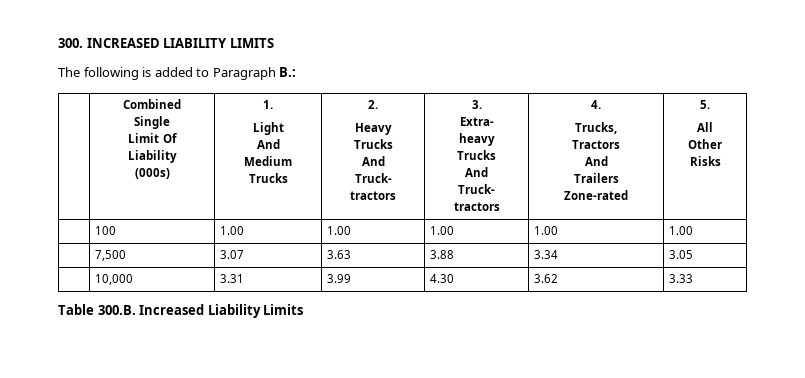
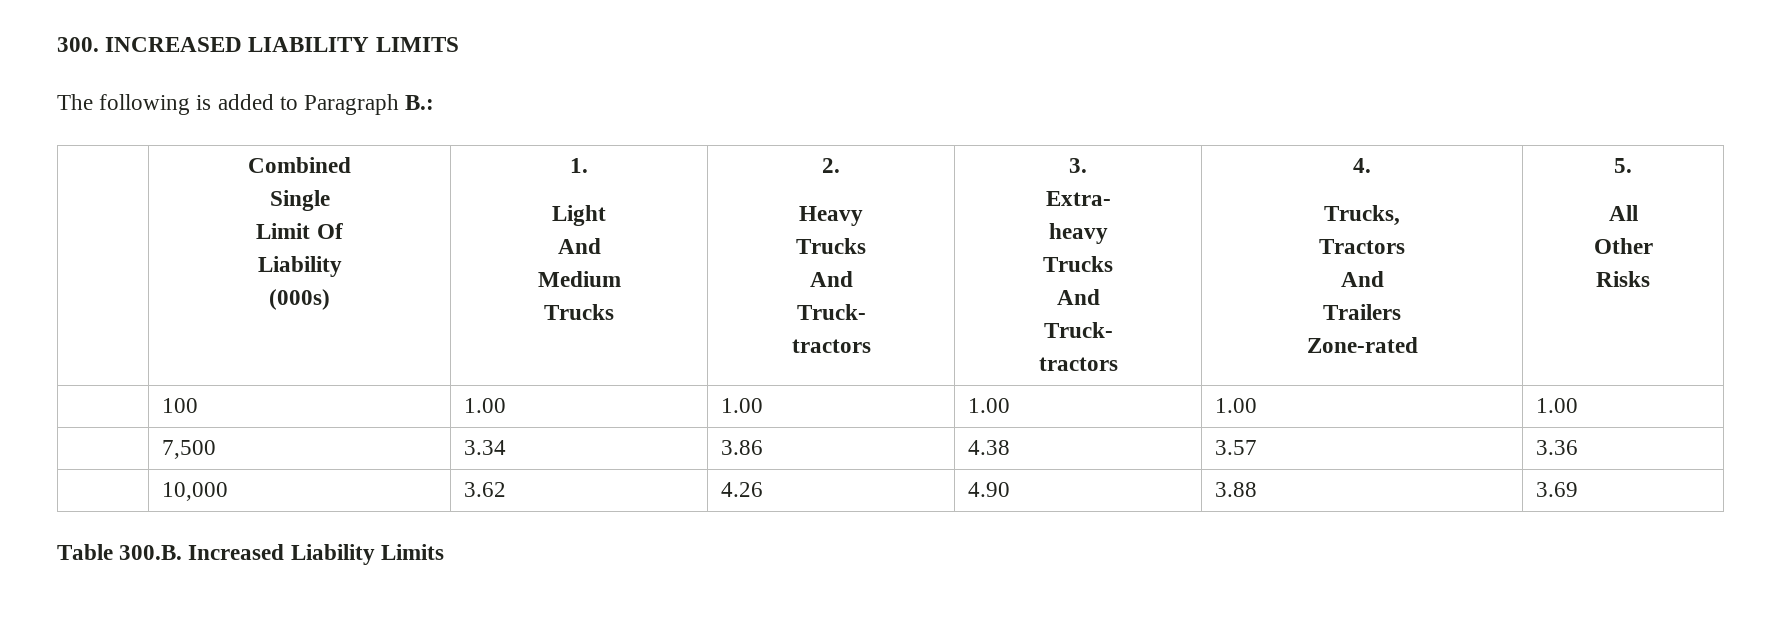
[219,250,244,259] [326,250,351,259] [429,250,454,259] [533,250,558,259] [668,250,693,259] [94,274,133,285] [219,274,244,283] [326,274,351,283] [429,274,454,283] [533,274,558,283] [668,274,693,283] 3.07 | 3.63 | 3.88 | 3.34 | 3.05 // | 10,000 | 3.31 | 3.99 | 4.30 | 3.62 | 3.33 -> [464,440,507,455] [721,440,764,455] [968,440,1011,455] [1215,440,1258,455] [1536,440,1579,455] [162,482,229,501] [464,482,507,497] [721,482,764,497] [968,482,1011,497] [1215,482,1258,497] [1536,482,1579,497] 3.34 | 3.86 | 4.38 | 3.57 | 3.36 // | 10,000 | 3.62 | 4.26 | 4.90 | 3.88 | 3.69

